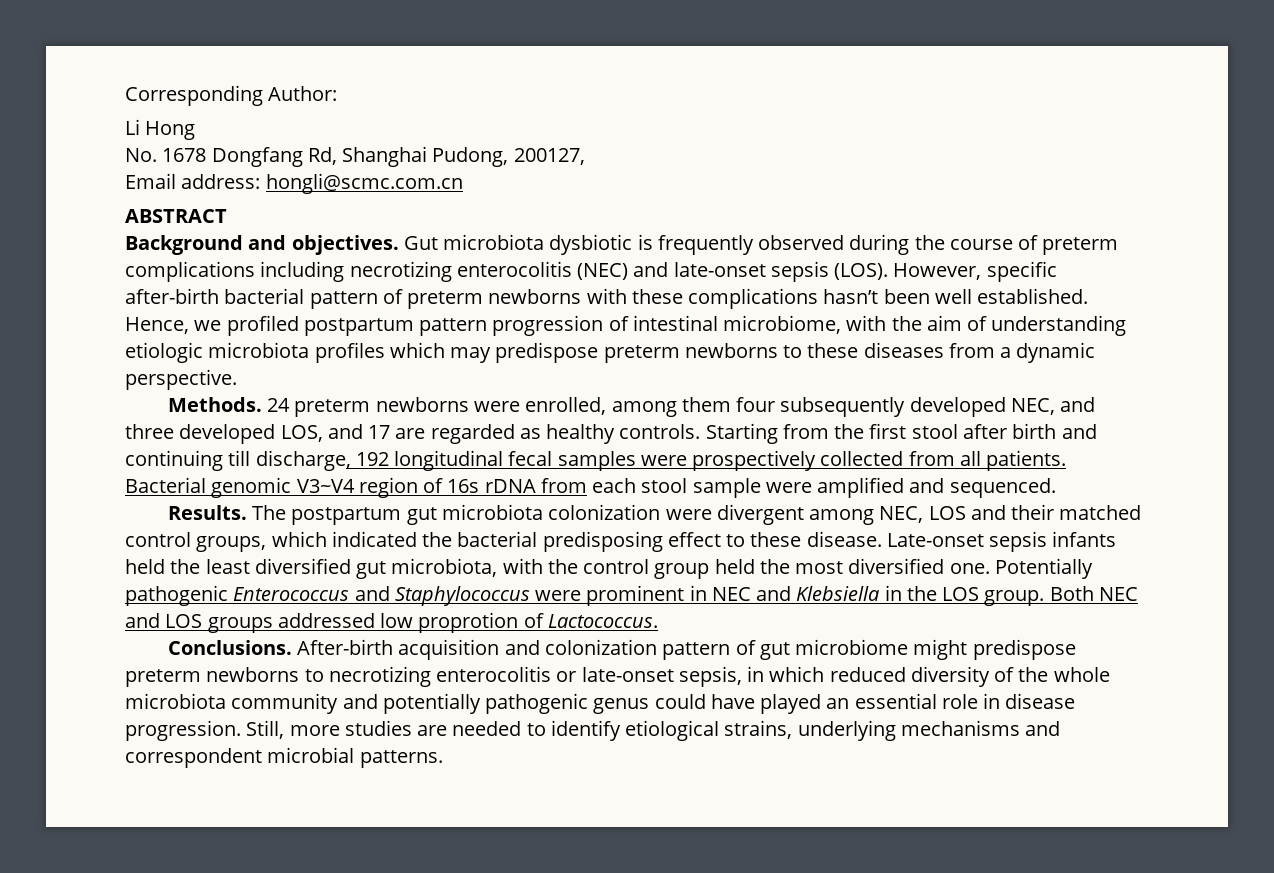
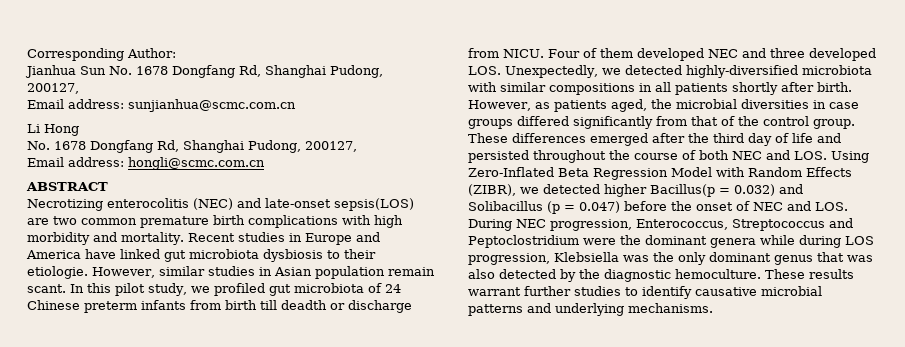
(338, 93) none -> [25,65,383,78] [27,83,79,94] [27,99,296,112] // Jianhua Sun No. 1678 Dongfang Rd, Shanghai Pudong, 200127, // Email address: sunjianhua@scmc.com.cn
[125,234,1119,255] [125,261,1057,282] [125,288,1089,309] [125,315,1127,336] [125,342,1096,363] [125,369,237,390] [167,397,1096,417] [125,423,1097,444] [125,450,1067,471] [125,477,1056,498] [167,504,1142,525] [125,531,1117,552] [125,558,1093,579] [125,585,1138,606] [125,612,658,633] [167,639,1076,660] [125,666,1110,687] [125,693,1076,714] [125,720,1061,741] [125,747,443,768] Background and objectives. Gut microbiota dysbiotic is frequently observed during the course of preterm complications including necrotizing enterocolitis (NEC) and late-onset sepsis (LOS). However, specific after-birth bacterial pattern of preterm newborns with these complications hasn’t been well established. Hence, we profiled postpartum pattern progression of intestinal microbiome, with the aim of understanding etiologic microbiota profiles which may predispose preterm newborns to these diseases from a dynamic perspective. // Methods. 24 preterm newborns were enrolled, among them four subsequently developed NEC, and three developed LOS, and 17 are regarded as healthy controls. Starting from the first stool after birth and continuing till discharge, 192 longitudinal fecal samples were prospectively collected from all patients. Bacterial genomic V3~V4 region of 16s rDNA from each stool sample were amplified and sequenced. // Results. The postpartum gut microbiota colonization were divergent among NEC, LOS and their matched control groups, which indicated the bacterial predisposing effect to these disease. Late-onset sepsis infants held the least diversified gut microbiota, with the control group held the most diversified one. Potentially pathogenic Enterococcus and Staphylococcus were prominent in NEC and Klebsiella in the LOS group. Both NEC and LOS groups addressed low proprotion of Lactococcus. // Conclusions. After-birth acquisition and colonization pattern of gut microbiome might predispose preterm newborns to necrotizing enterocolitis or late-onset sepsis, in which reduced diversity of the whole microbiota community and potentially pathogenic genus could have played an essential role in disease progression. Still, more studies are needed to identify etiological strains, underlying mechanisms and correspondent microbial patterns. -> [27,198,414,211] [27,215,403,228] [27,232,380,245] [26,249,376,262] [27,266,435,279] [27,283,401,296] [27,300,412,313] [468,48,876,61] [468,65,872,78] [468,82,852,95] [468,99,859,112] [468,116,855,129] [468,133,841,146] [468,150,869,163] [468,167,852,180] [468,184,803,197] [468,201,848,214] [468,218,853,231] [468,235,874,248] [468,252,873,265] [468,269,854,282] [468,286,822,299] [468,303,713,316] Necrotizing enterocolitis (NEC) and late-onset sepsis(LOS) are two common premature birth complications with high morbidity and mortality. Recent studies in Europe and America have linked gut microbiota dysbiosis to their etiologie. However, similar studies in Asian population remain scant. In this pilot study, we profiled gut microbiota of 24 Chinese preterm infants from birth till deadth or discharge from NICU. Four of them developed NEC and three developed LOS. Unexpectedly, we detected highly-diversified microbiota with similar compositions in all patients shortly after birth. However, as patients aged, the microbial diversities in case groups differed significantly from that of the control group. These differences emerged after the third day of life and persisted throughout the course of both NEC and LOS. Using Zero-Inflated Beta Regression Model with Random Effects (ZIBR), we detected higher Bacillus(p = 0.032) and Solibacillus (p = 0.047) before the onset of NEC and LOS. During NEC progression, Enterococcus, Streptococcus and Peptoclostridium were the dominant genera while during LOS progression, Klebsiella was the only dominant genus that was also detected by the diagnostic hemoculture. These results warrant further studies to identify causative microbial patterns and underlying mechanisms.

